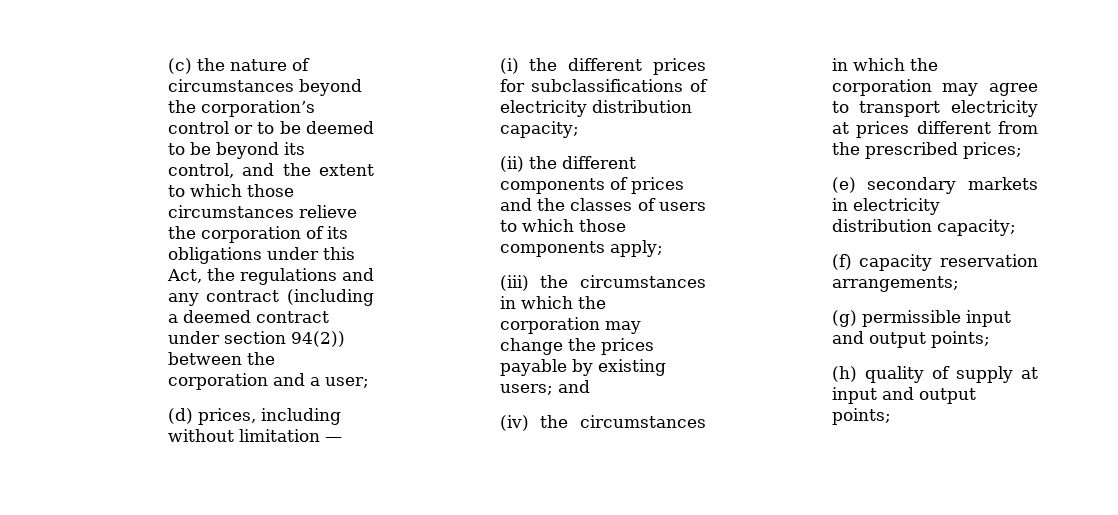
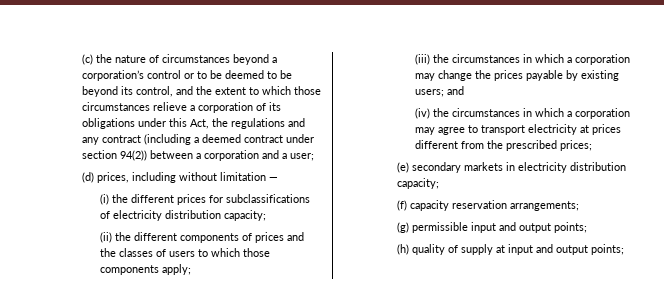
[167,100,196,113] the -> [271,57,277,63] a
[167,226,196,239] the -> [189,105,195,111] a
[246,352,275,365] the -> [195,153,201,159] a
[577,296,606,309] the -> [567,57,573,63] a
[909,58,938,71] the -> [567,111,573,117] a

